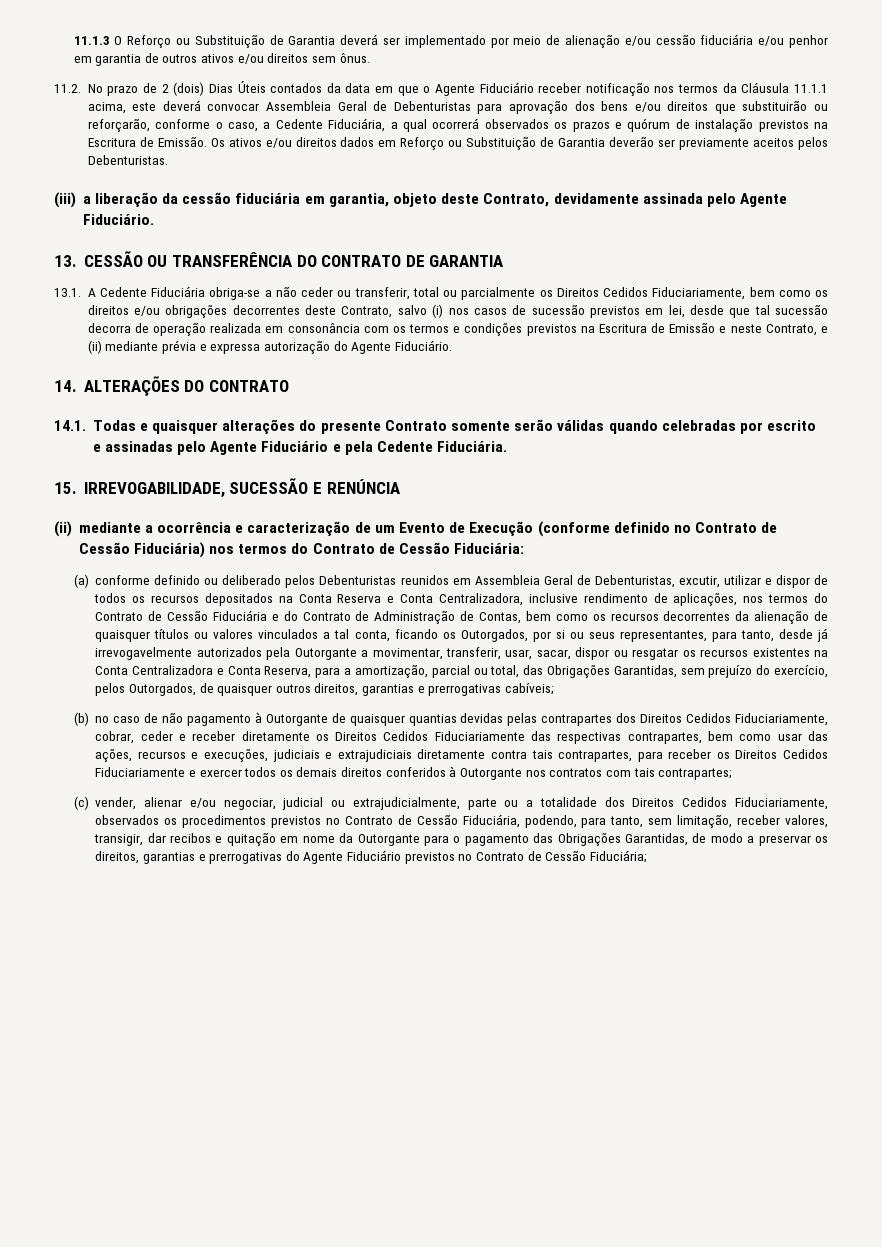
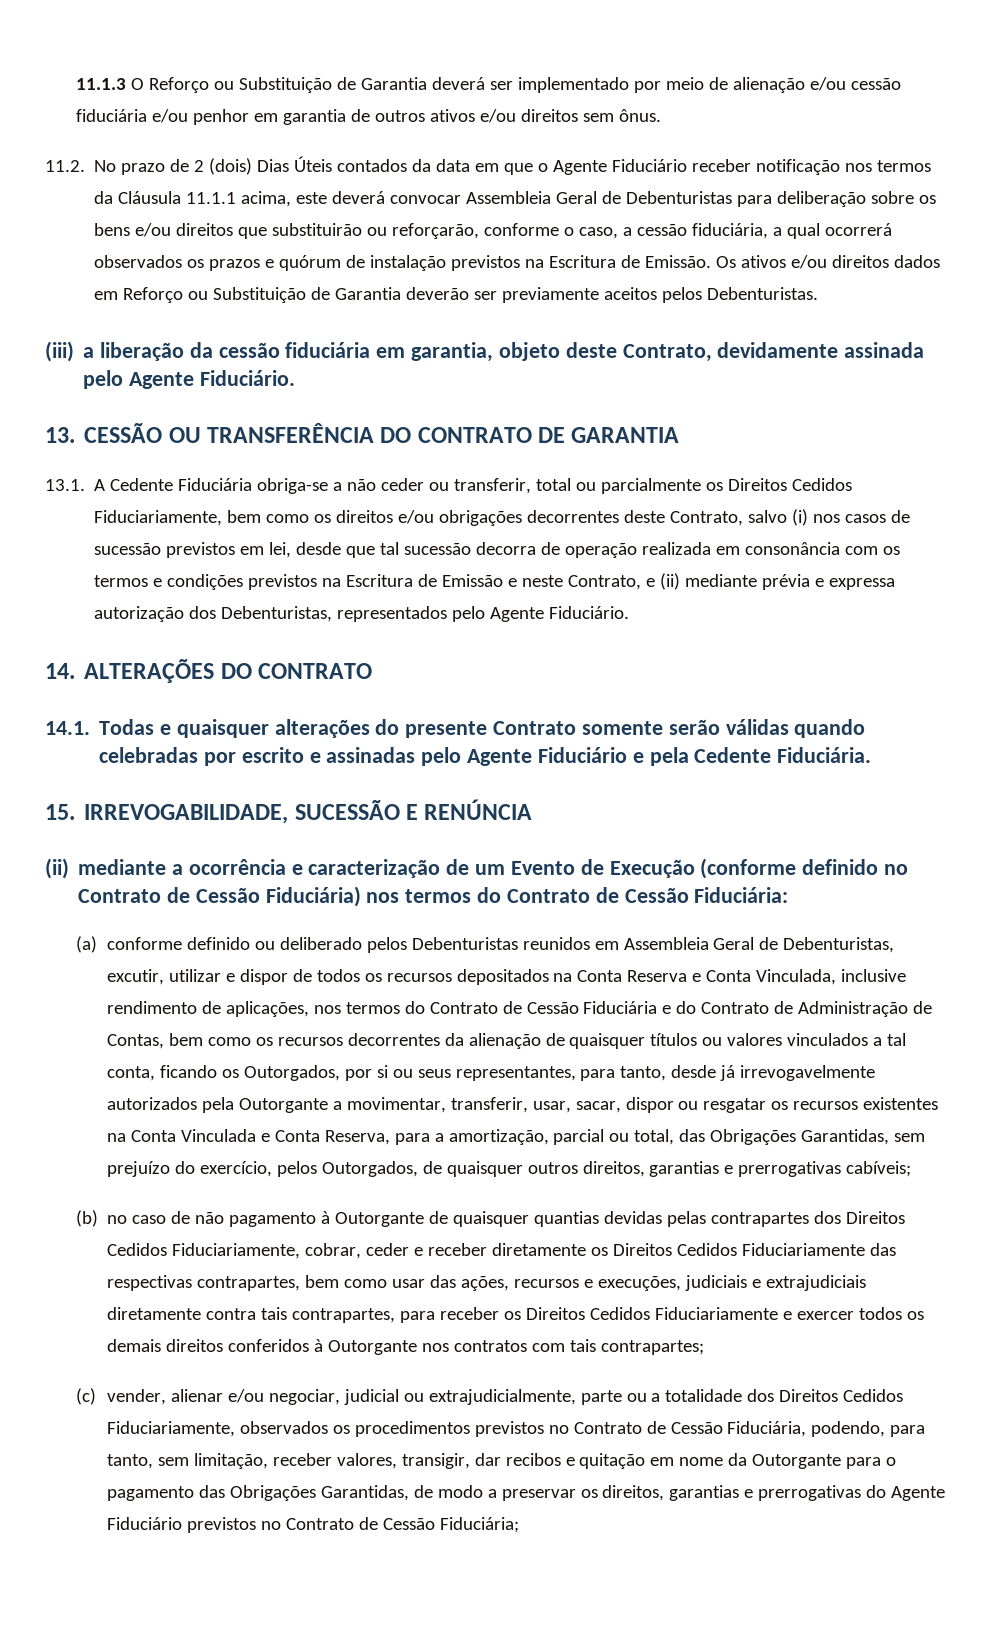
[508,100,595,114] aprovação dos -> [777,191,937,207] deliberação sobre os
[275,118,386,132] Cedente Fiduciária, -> [637,223,769,239] cessão fiduciária,
[333,341,348,351] do -> [189,606,486,622] dos Debenturistas, representados pelo
[438,593,523,606] Centralizadora, -> [756,969,837,985] Vinculada,
[132,665,214,675] Centralizadora -> [180,1129,256,1142] Vinculada

